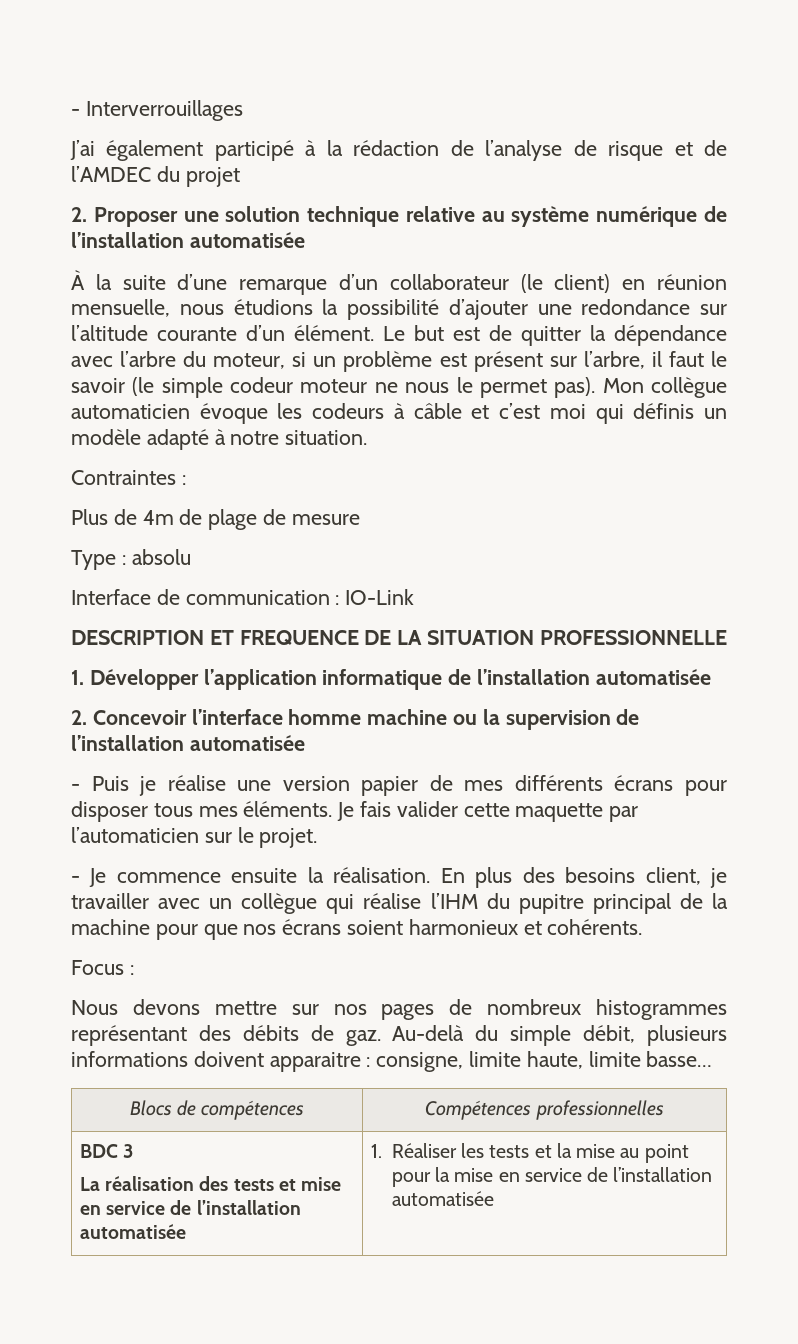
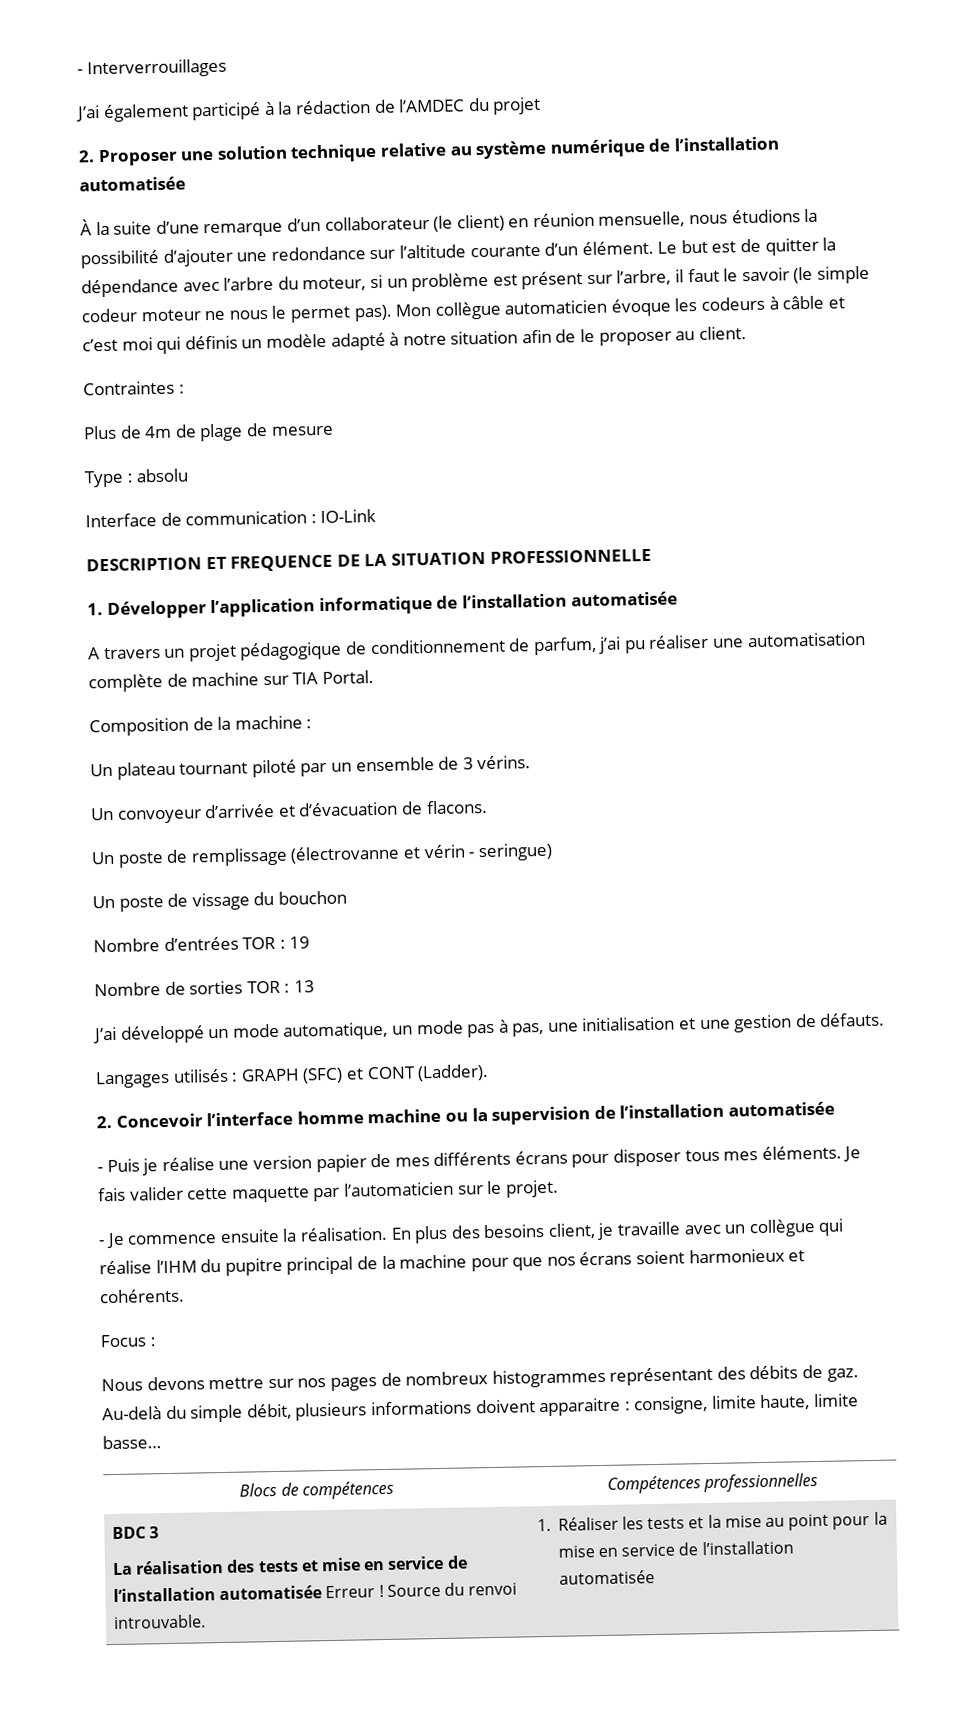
[485,140,728,161] l’analyse de risque et de -> (396, 106) none
[285,430,368,445] situation. -> [450,326,747,346] situation afin de le proposer au client.
(711, 677) none -> [88,631,866,662] [88,670,374,693] [89,715,313,737] [90,755,532,780] [91,799,488,824] [91,842,553,868] [92,890,347,912] [93,936,311,953] [94,980,315,997] [93,1012,886,1044] [95,1064,490,1089] // A travers un projet pédagogique de conditionnement de parfum, j’ai pu réaliser une automatisation complète de machine sur TIA Portal. // Composition de la machine : // Un plateau tournant piloté par un ensemble de 3 vérins. // Un convoyeur d’arrivée et d’évacuation de flacons. // Un poste de remplissage (électrovanne et vérin - seringue) // Un poste de vissage du bouchon // Nombre d’entrées TOR : 19 // Nombre de sorties TOR : 13 // J’ai développé un mode automatique, un mode pas à pas, une initialisation et une gestion de défauts. // Langages utilisés : GRAPH (SFC) et CONT (Ladder).
[71,893,149,909] travailler -> [617,1221,681,1236] travaille
(186, 1231) none -> [325,1582,518,1599] [113,1614,207,1630] Erreur ! Source du renvoi introuvable.

